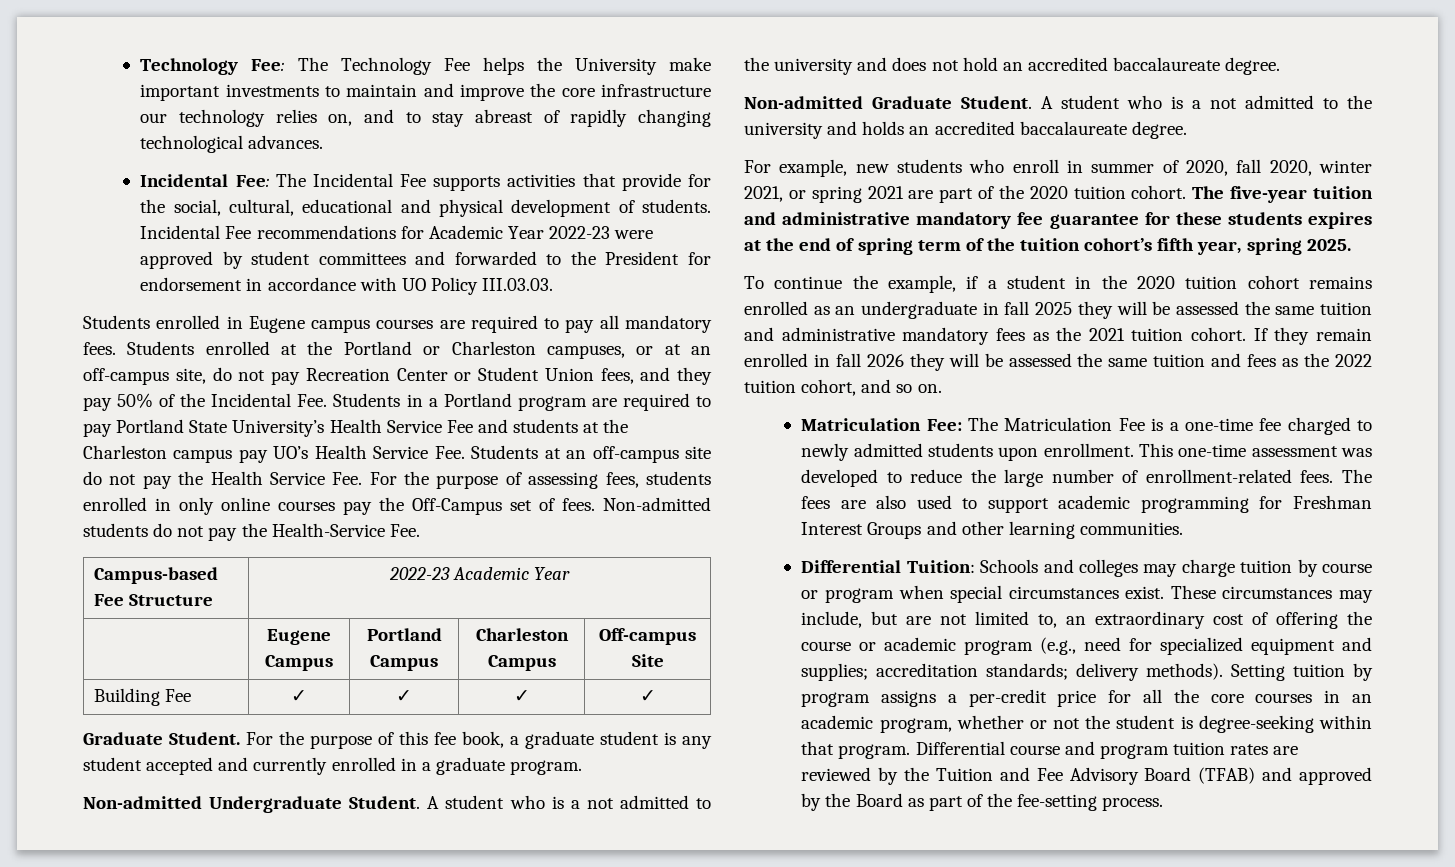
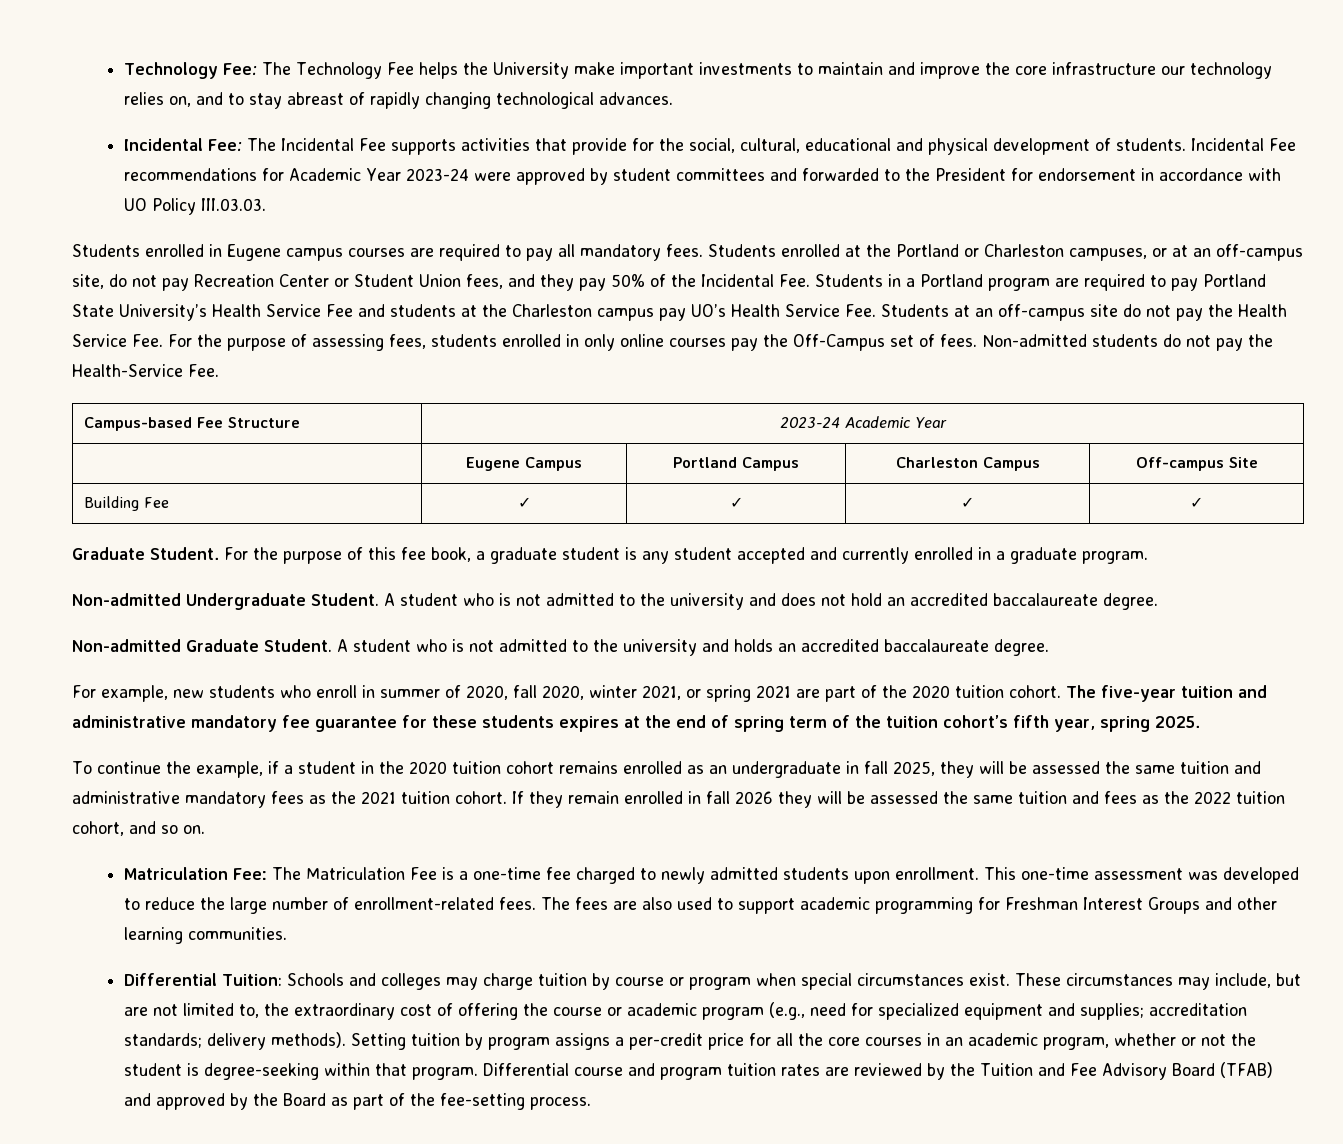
[549,226,611,239] 2022-23 -> [406,168,470,181] 2023-24
[388,567,450,580] 2022-23 -> [779,417,840,428] 2023-24
[570,800,580,809] a -> (511, 599) none
[1192,100,1201,109] a -> (464, 645) none
[1035,302,1073,315] 2025 -> [892,761,935,776] 2025,
[1066,616,1087,625] an -> [264,1003,290,1016] the

